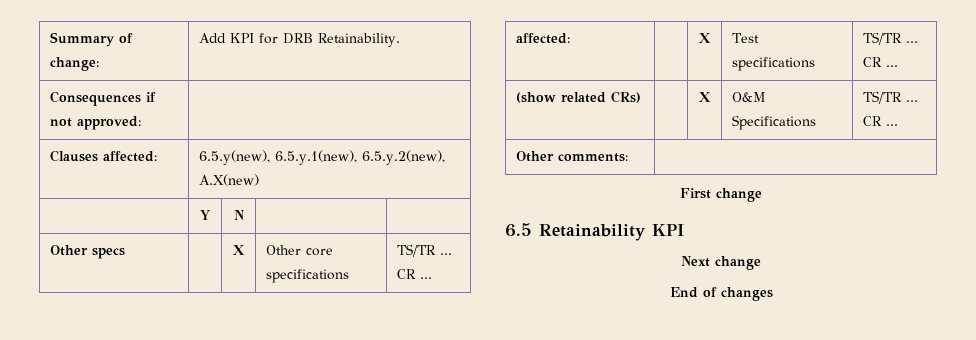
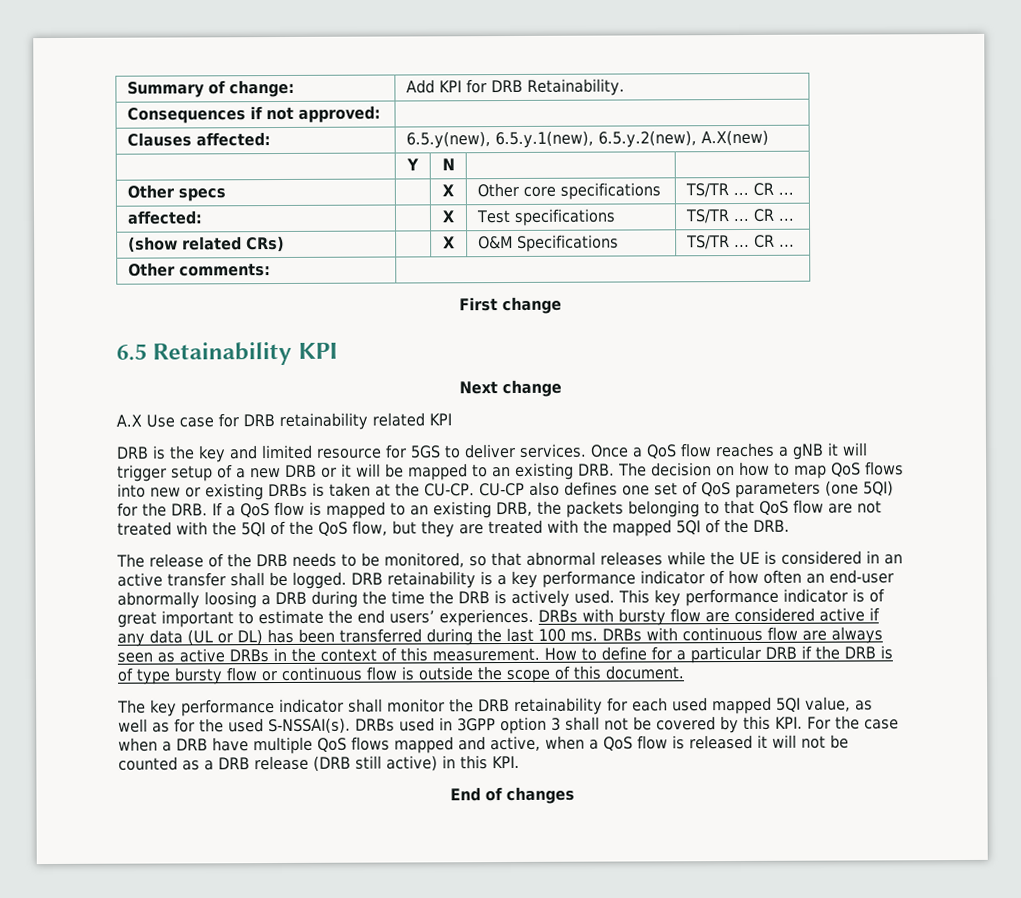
(761, 263) none -> [116,412,452,431] [116,442,868,463] [117,461,904,482] [117,480,894,501] [117,499,882,519] [117,518,790,538] [116,550,903,568] [117,569,894,589] [117,588,885,609] [117,607,880,628] [117,626,883,647] [117,645,893,664] [117,665,685,685] [117,696,873,717] [118,715,899,735] [118,734,849,755] [118,755,520,772] // A.X Use case for DRB retainability related KPI // DRB is the key and limited resource for 5GS to deliver services. Once a QoS flow reaches a gNB it will trigger setup of a new DRB or it will be mapped to an existing DRB. The decision on how to map QoS flows into new or existing DRBs is taken at the CU-CP. CU-CP also defines one set of QoS parameters (one 5QI) for the DRB. If a QoS flow is mapped to an existing DRB, the packets belonging to that QoS flow are not treated with the 5QI of the QoS flow, but they are treated with the mapped 5QI of the DRB. // The release of the DRB needs to be monitored, so that abnormal releases while the UE is considered in an active transfer shall be logged. DRB retainability is a key performance indicator of how often an end-user abnormally loosing a DRB during the time the DRB is actively used. This key performance indicator is of great important to estimate the end users’ experiences. DRBs with bursty flow are considered active if any data (UL or DL) has been transferred during the last 100 ms. DRBs with continuous flow are always seen as active DRBs in the context of this measurement. How to define for a particular DRB if the DRB is of type bursty flow or continuous flow is outside the scope of this document. // The key performance indicator shall monitor the DRB retainability for each used mapped 5QI value, as well as for the used S-NSSAI(s). DRBs used in 3GPP option 3 shall not be covered by this KPI. For the case when a DRB have multiple QoS flows mapped and active, when a QoS flow is released it will not be counted as a DRB release (DRB still active) in this KPI.

